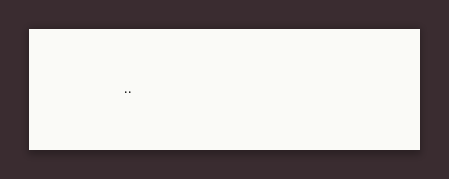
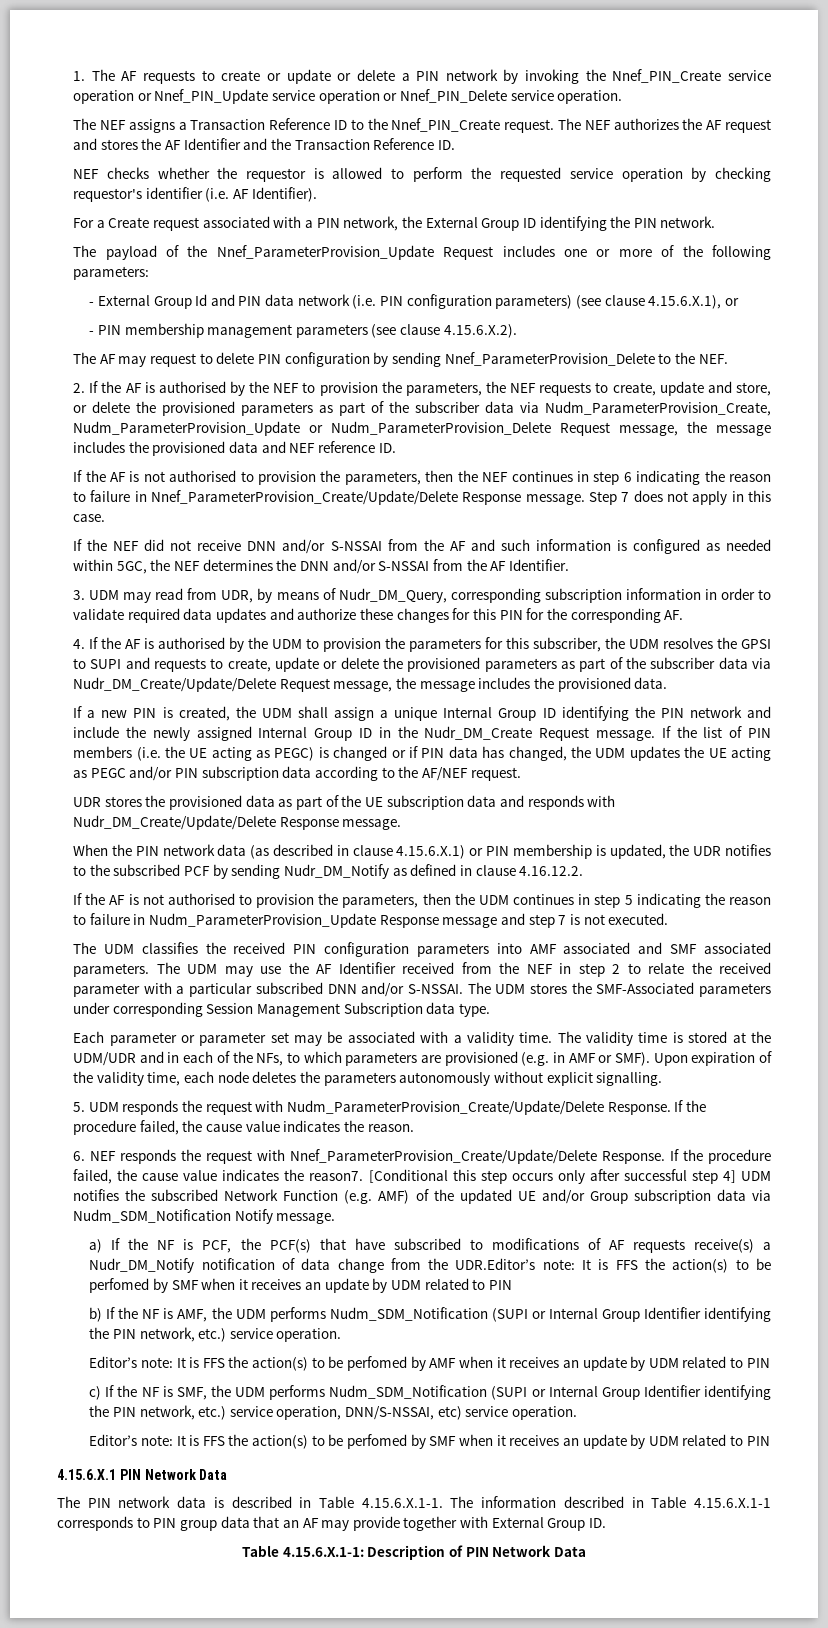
[123,91,132,93] .. -> [73,69,771,84] [73,89,623,104] [73,118,771,133] [73,138,455,150] [73,167,771,182] [73,187,317,202] [73,216,716,231] [73,245,771,260] [73,266,150,280] [89,294,739,309] [89,323,517,338] [73,352,728,367] [73,381,771,396] [73,401,772,416] [73,421,772,436] [73,441,396,456] [73,470,771,485] [73,490,771,505] [73,514,106,522] [73,539,771,554] [73,559,569,574] [73,588,771,603] [73,608,684,623] [73,637,772,652] [73,657,771,672] [73,677,668,692] [73,706,771,721] [73,726,771,741] [73,746,771,761] [73,766,521,781] [73,795,616,810] [73,815,402,830] [73,844,771,859] [73,864,584,879] [73,893,771,908] [73,913,669,928] [73,942,772,957] [73,962,771,977] [73,982,772,997] [73,1002,490,1017] [73,1031,771,1046] [73,1051,773,1066] [73,1071,663,1086] [73,1100,706,1115] [73,1120,414,1135] [73,1149,772,1164] [73,1169,771,1184] [73,1189,771,1204] [73,1209,336,1224] [89,1238,771,1253] [89,1258,771,1273] [89,1278,512,1293] [89,1307,771,1322] [89,1327,342,1342] [89,1356,770,1371] [89,1385,771,1400] [89,1405,578,1420] [89,1434,770,1449] [57,1469,228,1480] [57,1496,771,1508] [57,1516,607,1531] [242,1545,586,1560] 1. The AF requests to create or update or delete a PIN network by invoking the Nnef_PIN_Create service operation or Nnef_PIN_Update service operation or Nnef_PIN_Delete service operation. // The NEF assigns a Transaction Reference ID to the Nnef_PIN_Create request. The NEF authorizes the AF request and stores the AF Identifier and the Transaction Reference ID. // NEF checks whether the requestor is allowed to perform the requested service operation by checking requestor's identifier (i.e. AF Identifier). // For a Create request associated with a PIN network, the External Group ID identifying the PIN network. // The payload of the Nnef_ParameterProvision_Update Request includes one or more of the following parameters: // - External Group Id and PIN data network (i.e. PIN configuration parameters) (see clause 4.15.6.X.1), or // - PIN membership management parameters (see clause 4.15.6.X.2). // The AF may request to delete PIN configuration by sending Nnef_ParameterProvision_Delete to the NEF. // 2. If the AF is authorised by the NEF to provision the parameters, the NEF requests to create, update and store, or delete the provisioned parameters as part of the subscriber data via Nudm_ParameterProvision_Create, Nudm_ParameterProvision_Update or Nudm_ParameterProvision_Delete Request message, the message includes the provisioned data and NEF reference ID. // If the AF is not authorised to provision the parameters, then the NEF continues in step 6 indicating the reason to failure in Nnef_ParameterProvision_Create/Update/Delete Response message. Step 7 does not apply in this case. // If the NEF did not receive DNN and/or S-NSSAI from the AF and such information is configured as needed within 5GC, the NEF determines the DNN and/or S-NSSAI from the AF Identifier. // 3. UDM may read from UDR, by means of Nudr_DM_Query, corresponding subscription information in order to validate required data updates and authorize these changes for this PIN for the corresponding AF. // 4. If the AF is authorised by the UDM to provision the parameters for this subscriber, the UDM resolves the GPSI to SUPI and requests to create, update or delete the provisioned parameters as part of the subscriber data via Nudr_DM_Create/Update/Delete Request message, the message includes the provisioned data. // If a new PIN is created, the UDM shall assign a unique Internal Group ID identifying the PIN network and include the newly assigned Internal Group ID in the Nudr_DM_Create Request message. If the list of PIN members (i.e. the UE acting as PEGC) is changed or if PIN data has changed, the UDM updates the UE acting as PEGC and/or PIN subscription data according to the AF/NEF request. // UDR stores the provisioned data as part of the UE subscription data and responds with Nudr_DM_Create/Update/Delete Response message. // When the PIN network data (as described in clause 4.15.6.X.1) or PIN membership is updated, the UDR notifies to the subscribed PCF by sending Nudr_DM_Notify as defined in clause 4.16.12.2. // If the AF is not authorised to provision the parameters, then the UDM continues in step 5 indicating the reason to failure in Nudm_ParameterProvision_Update Response message and step 7 is not executed. // The UDM classifies the received PIN configuration parameters into AMF associated and SMF associated parameters. The UDM may use the AF Identifier received from the NEF in step 2 to relate the received parameter with a particular subscribed DNN and/or S-NSSAI. The UDM stores the SMF-Associated parameters under corresponding Session Management Subscription data type. // Each parameter or parameter set may be associated with a validity time. The validity time is stored at the UDM/UDR and in each of the NFs, to which parameters are provisioned (e.g. in AMF or SMF). Upon expiration of the validity time, each node deletes the parameters autonomously without explicit signalling. // 5. UDM responds the request with Nudm_ParameterProvision_Create/Update/Delete Response. If the procedure failed, the cause value indicates the reason. // 6. NEF responds the request with Nnef_ParameterProvision_Create/Update/Delete Response. If the procedure failed, the cause value indicates the reason7. [Conditional this step occurs only after successful step 4] UDM notifies the subscribed Network Function (e.g. AMF) of the updated UE and/or Group subscription data via Nudm_SDM_Notification Notify message. // a) If the NF is PCF, the PCF(s) that have subscribed to modifications of AF requests receive(s) a Nudr_DM_Notify notification of data change from the UDR.Editor’s note: It is FFS the action(s) to be perfomed by SMF when it receives an update by UDM related to PIN // b) If the NF is AMF, the UDM performs Nudm_SDM_Notification (SUPI or Internal Group Identifier identifying the PIN network, etc.) service operation. // Editor’s note: It is FFS the action(s) to be perfomed by AMF when it receives an update by UDM related to PIN // c) If the NF is SMF, the UDM performs Nudm_SDM_Notification (SUPI or Internal Group Identifier identifying the PIN network, etc.) service operation, DNN/S-NSSAI, etc) service operation. // Editor’s note: It is FFS the action(s) to be perfomed by SMF when it receives an update by UDM related to PIN // 4.15.6.X.1 PIN Network Data // The PIN network data is described in Table 4.15.6.X.1-1. The information described in Table 4.15.6.X.1-1 corresponds to PIN group data that an AF may provide together with External Group ID. // Table 4.15.6.X.1-1: Description of PIN Network Data

